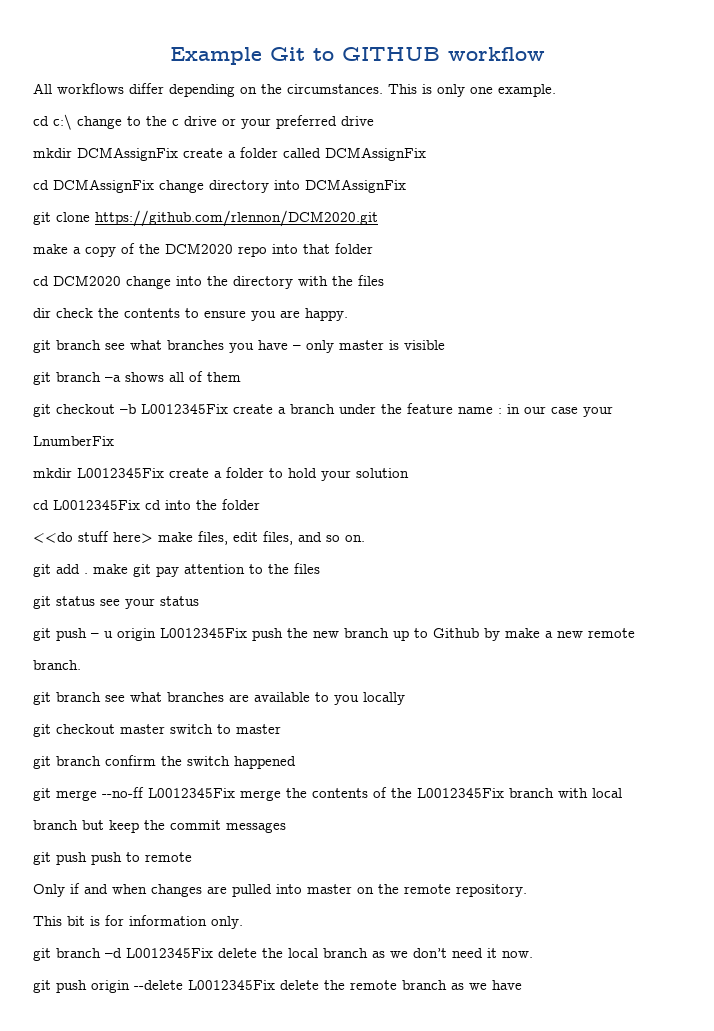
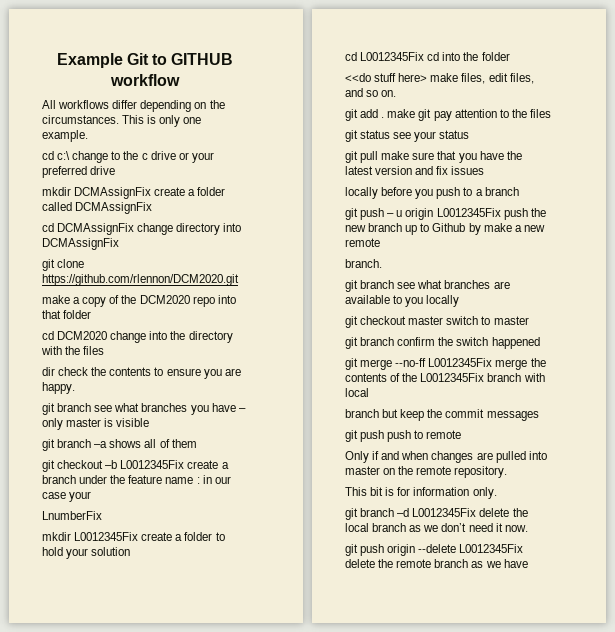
(199, 601) none -> [345,151,522,163] [345,166,485,175] [345,187,519,199] // git pull make sure that you have the latest version and fix issues // locally before you push to a branch

